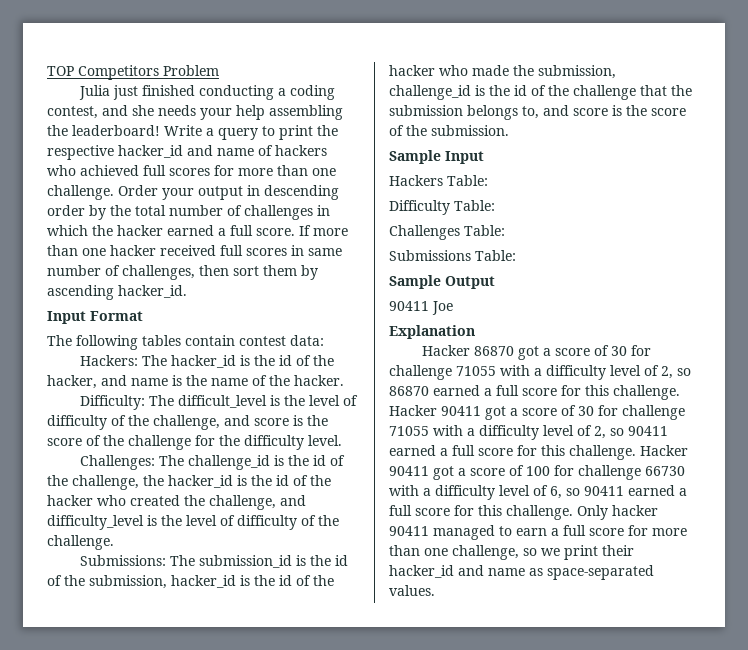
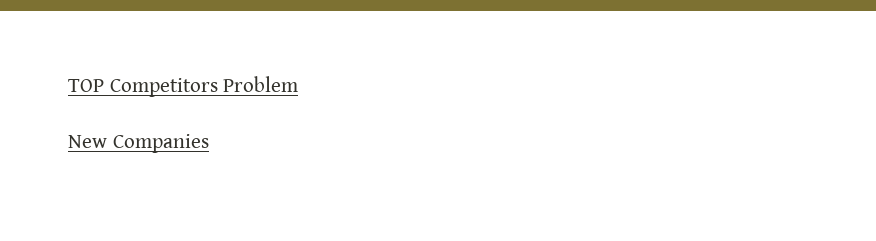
[78,85,335,100] [47,105,343,120] [47,125,338,140] [47,145,327,160] [47,165,336,176] [47,185,339,200] [47,205,330,220] [47,225,348,236] [47,245,342,256] [47,265,318,280] [47,285,187,300] [47,311,143,324] [47,335,324,350] [79,355,334,368] [47,375,344,389] [79,395,358,410] [47,415,328,430] [47,435,342,450] [79,455,345,470] [47,475,331,490] [47,495,306,510] [47,515,339,530] [47,535,114,550] [79,555,348,568] [47,575,334,589] [389,65,616,79] [389,85,692,100] [389,105,686,120] [389,125,509,136] [389,150,484,164] [389,175,488,186] [389,200,495,215] [389,225,505,240] [389,250,516,261] [389,275,495,289] [389,301,453,315] [389,325,475,339] [421,345,651,360] [389,365,691,380] [389,385,680,400] [389,405,685,420] [389,425,668,440] [389,445,688,460] [389,465,685,480] [389,485,687,500] [389,505,658,520] [389,525,687,540] [389,545,634,560] [389,565,654,580] [389,585,435,596] Julia just finished conducting a coding contest, and she needs your help assembling the leaderboard! Write a query to print the respective hacker_id and name of hackers who achieved full scores for more than one challenge. Order your output in descending order by the total number of challenges in which the hacker earned a full score. If more than one hacker received full scores in same number of challenges, then sort them by ascending hacker_id. // Input Format // The following tables contain contest data: // Hackers: The hacker_id is the id of the hacker, and name is the name of the hacker. // Difficulty: The difficult_level is the level of difficulty of the challenge, and score is the score of the challenge for the difficulty level. // Challenges: The challenge_id is the id of the challenge, the hacker_id is the id of the hacker who created the challenge, and difficulty_level is the level of difficulty of the challenge. // Submissions: The submission_id is the id of the submission, hacker_id is the id of the hacker who made the submission, challenge_id is the id of the challenge that the submission belongs to, and score is the score of the submission. // Sample Input // Hackers Table: // Difficulty Table: // Challenges Table: // Submissions Table: // Sample Output // 90411 Joe // Explanation // Hacker 86870 got a score of 30 for challenge 71055 with a difficulty level of 2, so 86870 earned a full score for this challenge. Hacker 90411 got a score of 30 for challenge 71055 with a difficulty level of 2, so 90411 earned a full score for this challenge. Hacker 90411 got a score of 100 for challenge 66730 with a difficulty level of 6, so 90411 earned a full score for this challenge. Only hacker 90411 managed to earn a full score for more than one challenge, so we print their hacker_id and name as space-separated values. -> [68,134,209,153] New Companies

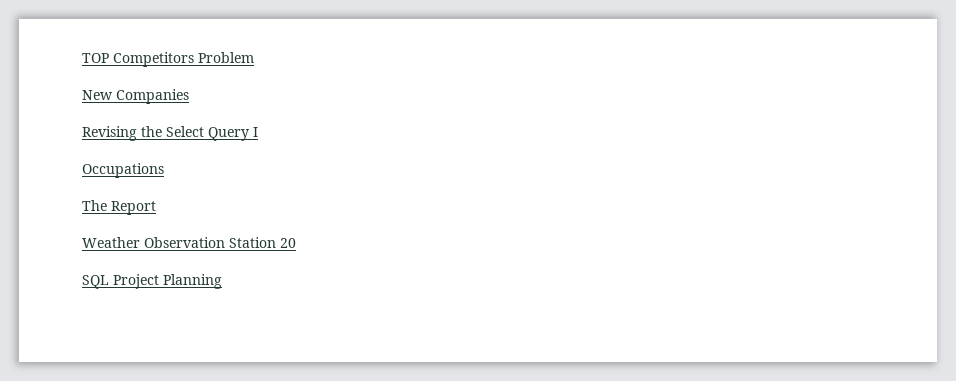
(209, 143) none -> [82,126,258,141] [82,163,164,178] [82,200,156,215] [82,237,296,248] [82,274,222,289] // Revising the Select Query I // Occupations // The Report // Weather Observation Station 20 // SQL Project Planning

